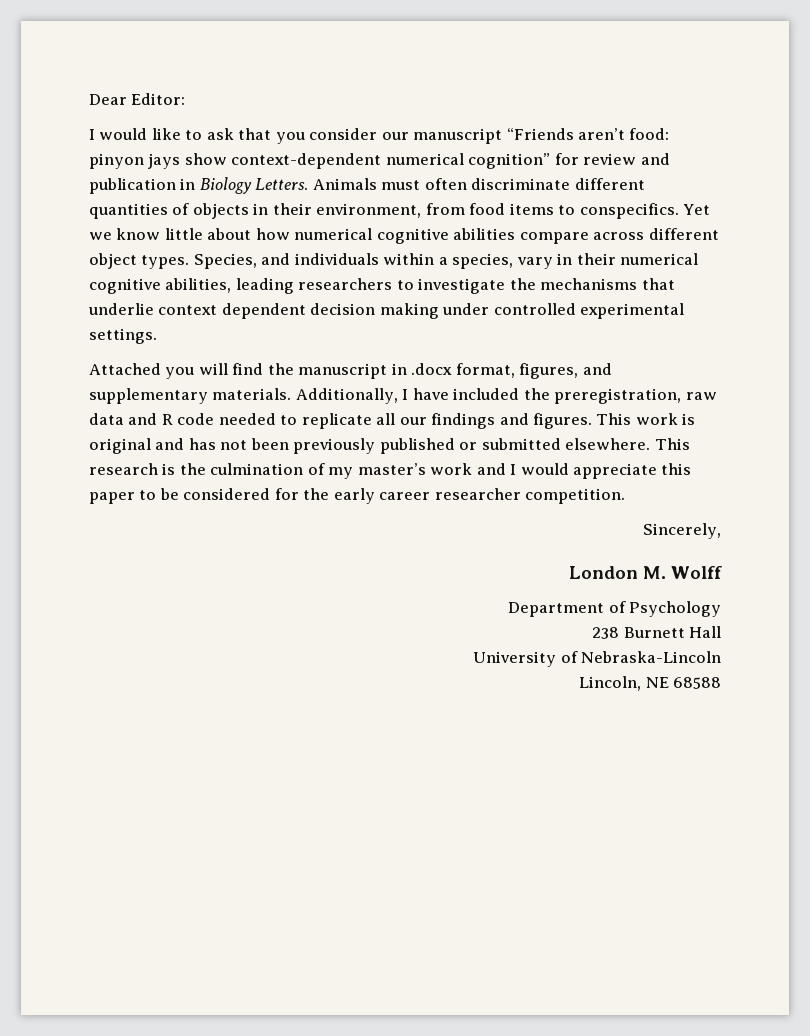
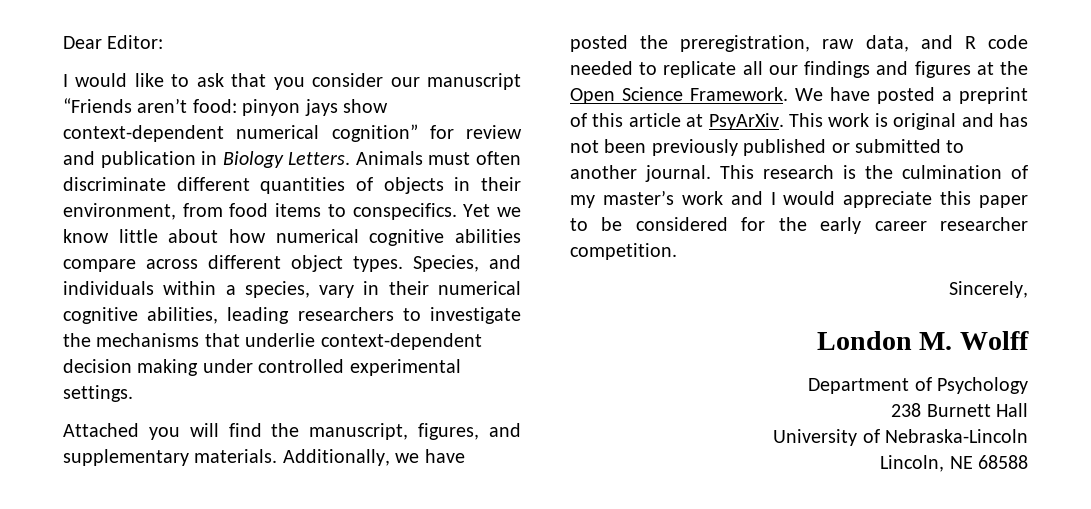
[158,303,306,319] context dependent -> [320,333,482,350] context-dependent
[298,363,515,379] manuscript in .docx format, -> [309,423,409,440] manuscript,
[402,388,520,400] I have included -> [395,449,465,463] [570,35,628,52] we have posted
[89,413,124,425] data -> [865,35,909,52] data,
[533,413,593,429] figures. -> [914,61,1028,78] [570,87,1028,104] [570,113,784,130] figures at the Open Science Framework. We have posted a preprint of this article at PsyArXiv.
[565,438,651,450] elsewhere. -> [946,140,965,153] [570,165,711,182] to another journal.

